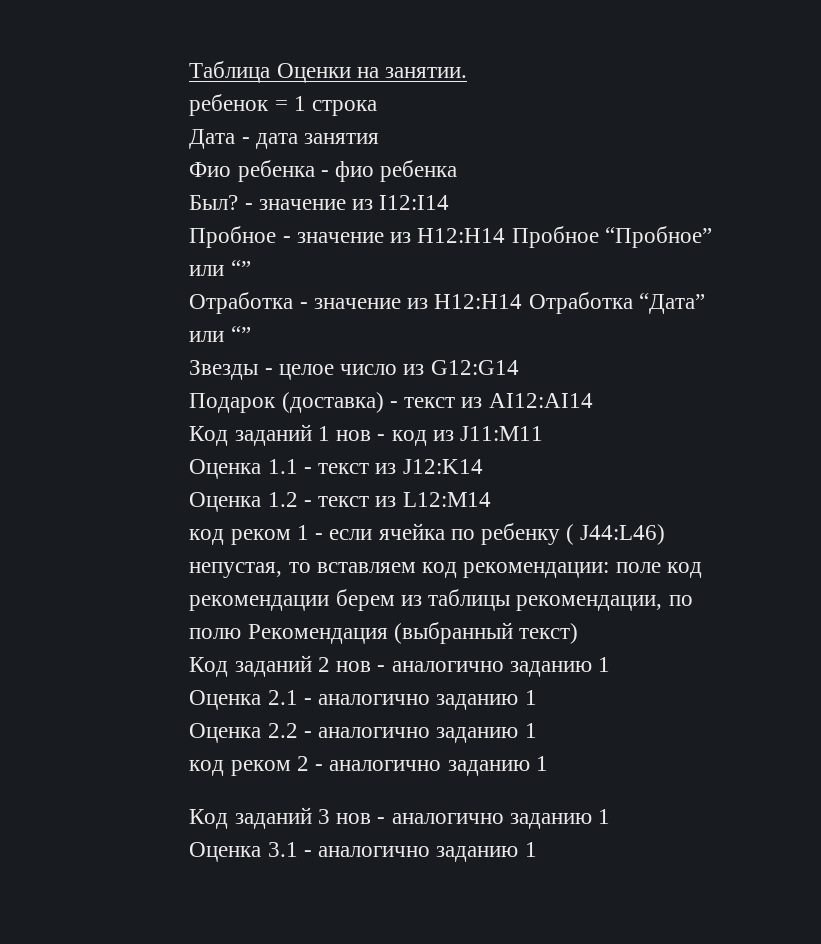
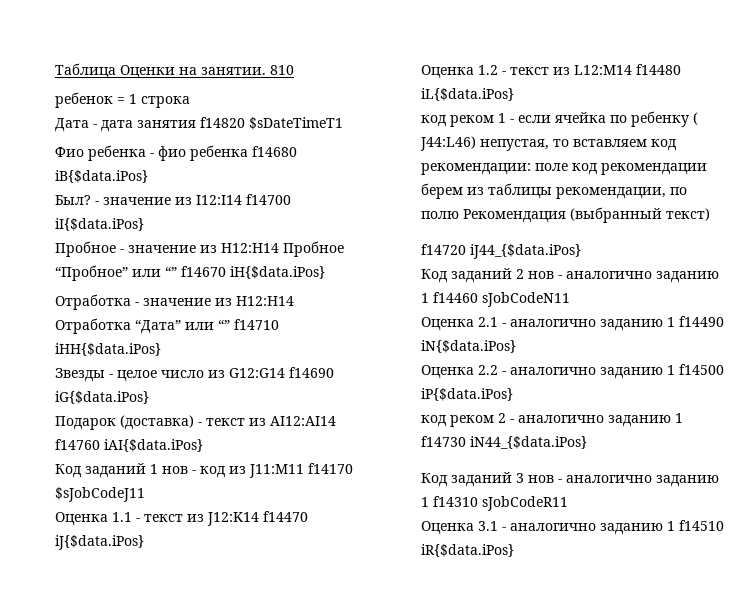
(468, 72) none -> [269,65,294,75] 810
(380, 138) none -> [199,117,343,130] f14820 $sDateTimeT1
(458, 171) none -> [251,146,297,157] [54,170,148,183] f14680 iB{$data.iPos}
(450, 202) none -> [245,194,291,205] [54,218,144,231] f14700 iI{$data.iPos}
(251, 268) none -> [180,266,325,279] f14670 iH{$data.iPos}
(251, 334) none -> [233,319,279,330] [54,343,161,356] f14710 iHH{$data.iPos}
(519, 367) none -> [288,367,334,378] [54,391,149,404] f14690 iG{$data.iPos}
(593, 400) none -> [54,439,203,452] f14760 iAI{$data.iPos}
(543, 433) none -> [307,463,353,474] [54,487,145,502] f14170 $sJobCodeJ11
(483, 466) none -> [262,511,308,522] [54,535,144,550] f14470 iJ{$data.iPos}
(491, 499) none -> [635,64,681,75] [420,88,514,101] f14480 iL{$data.iPos}
(579, 633) none -> [420,244,581,259] // f14720 iJ44_{$data.iPos}
(610, 664) none -> [432,292,570,307] f14460 sJobCodeN11
(537, 697) none -> [678,316,724,327] [420,340,516,353] f14490 iN{$data.iPos}
(537, 730) none -> [678,364,724,375] [420,388,513,401] f14500 iP{$data.iPos}
(548, 763) none -> [420,436,587,449] f14730 iN44_{$data.iPos}
(610, 816) none -> [432,496,568,511] f14310 sJobCodeR11
(537, 849) none -> [678,520,724,531] [420,544,514,557] f14510 iR{$data.iPos}

